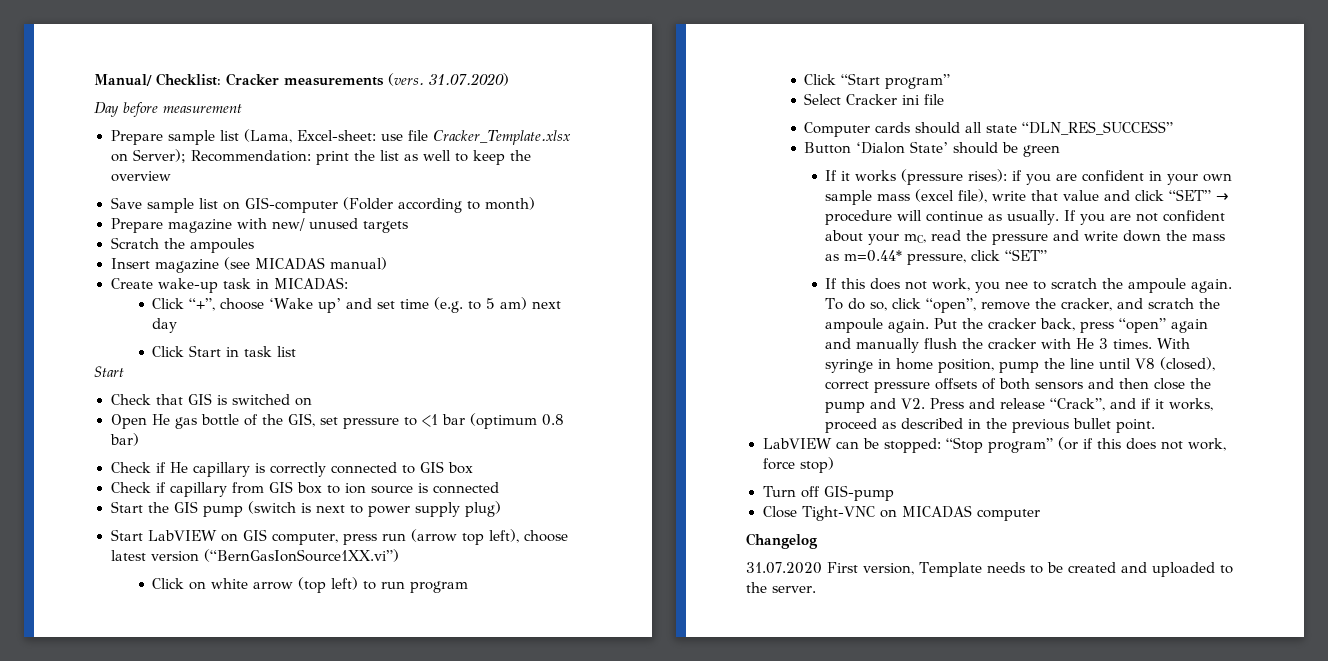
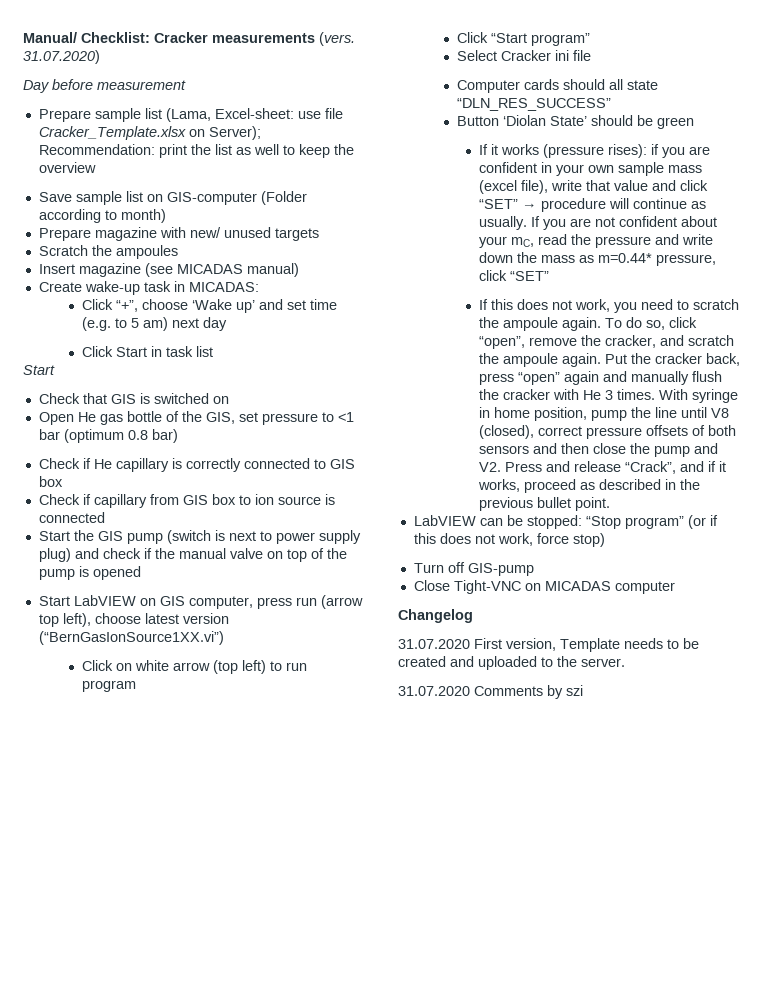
(501, 509) none -> [74,548,347,562] [38,566,141,580] and check if the manual valve on top of the pump is opened
[856,142,906,154] ‘Dialon -> [503,115,547,126] ‘Diolan
[1005,281,1029,289] nee -> [640,299,673,310] need
(816, 589) none -> [398,685,583,699] // 31.07.2020 Comments by szi

